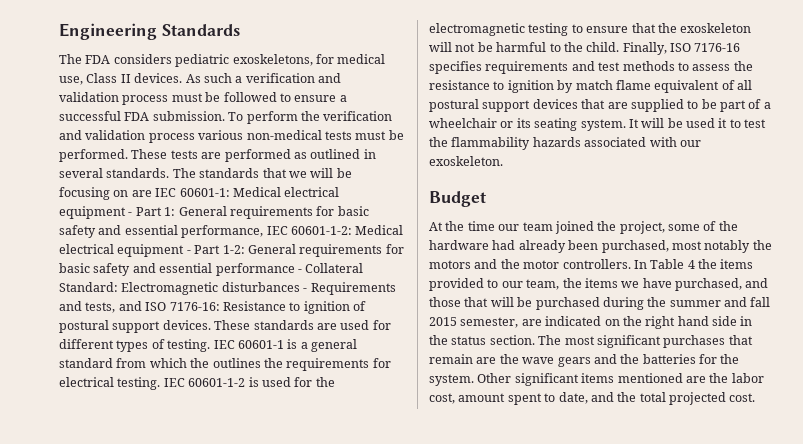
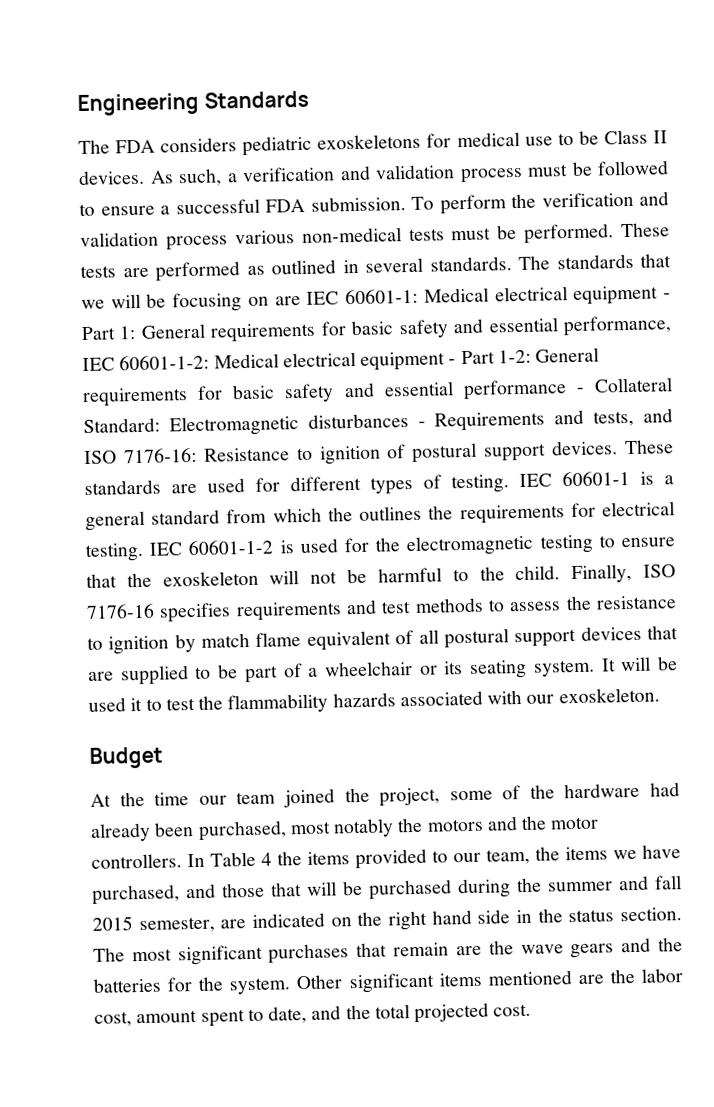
[232,54,313,66] exoskeletons, -> [317,133,422,150] exoskeletons
[59,76,83,85] use, -> [524,130,599,146] use to be
[203,73,232,83] such -> [178,168,222,187] such,

